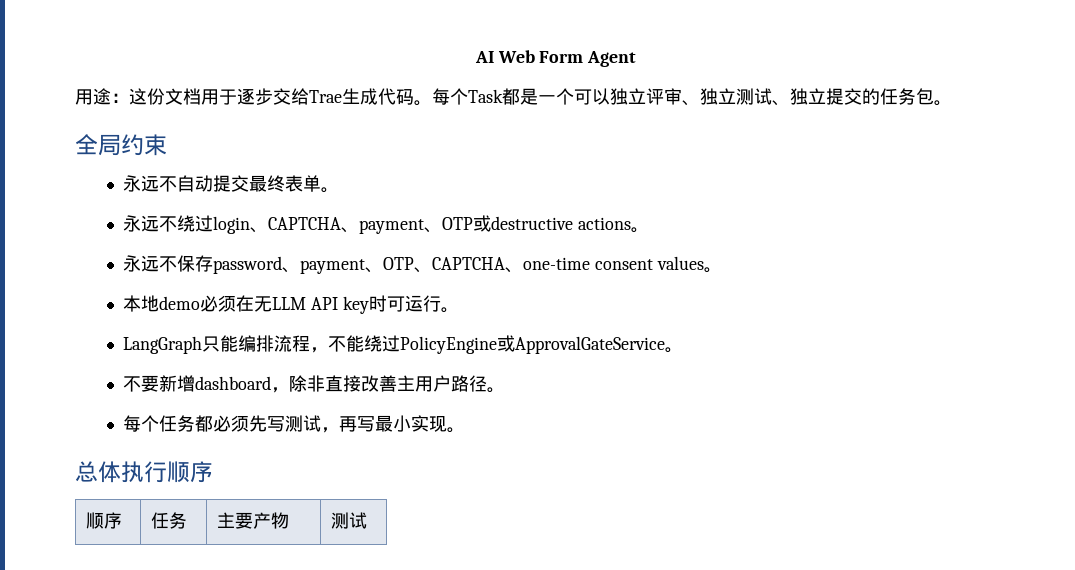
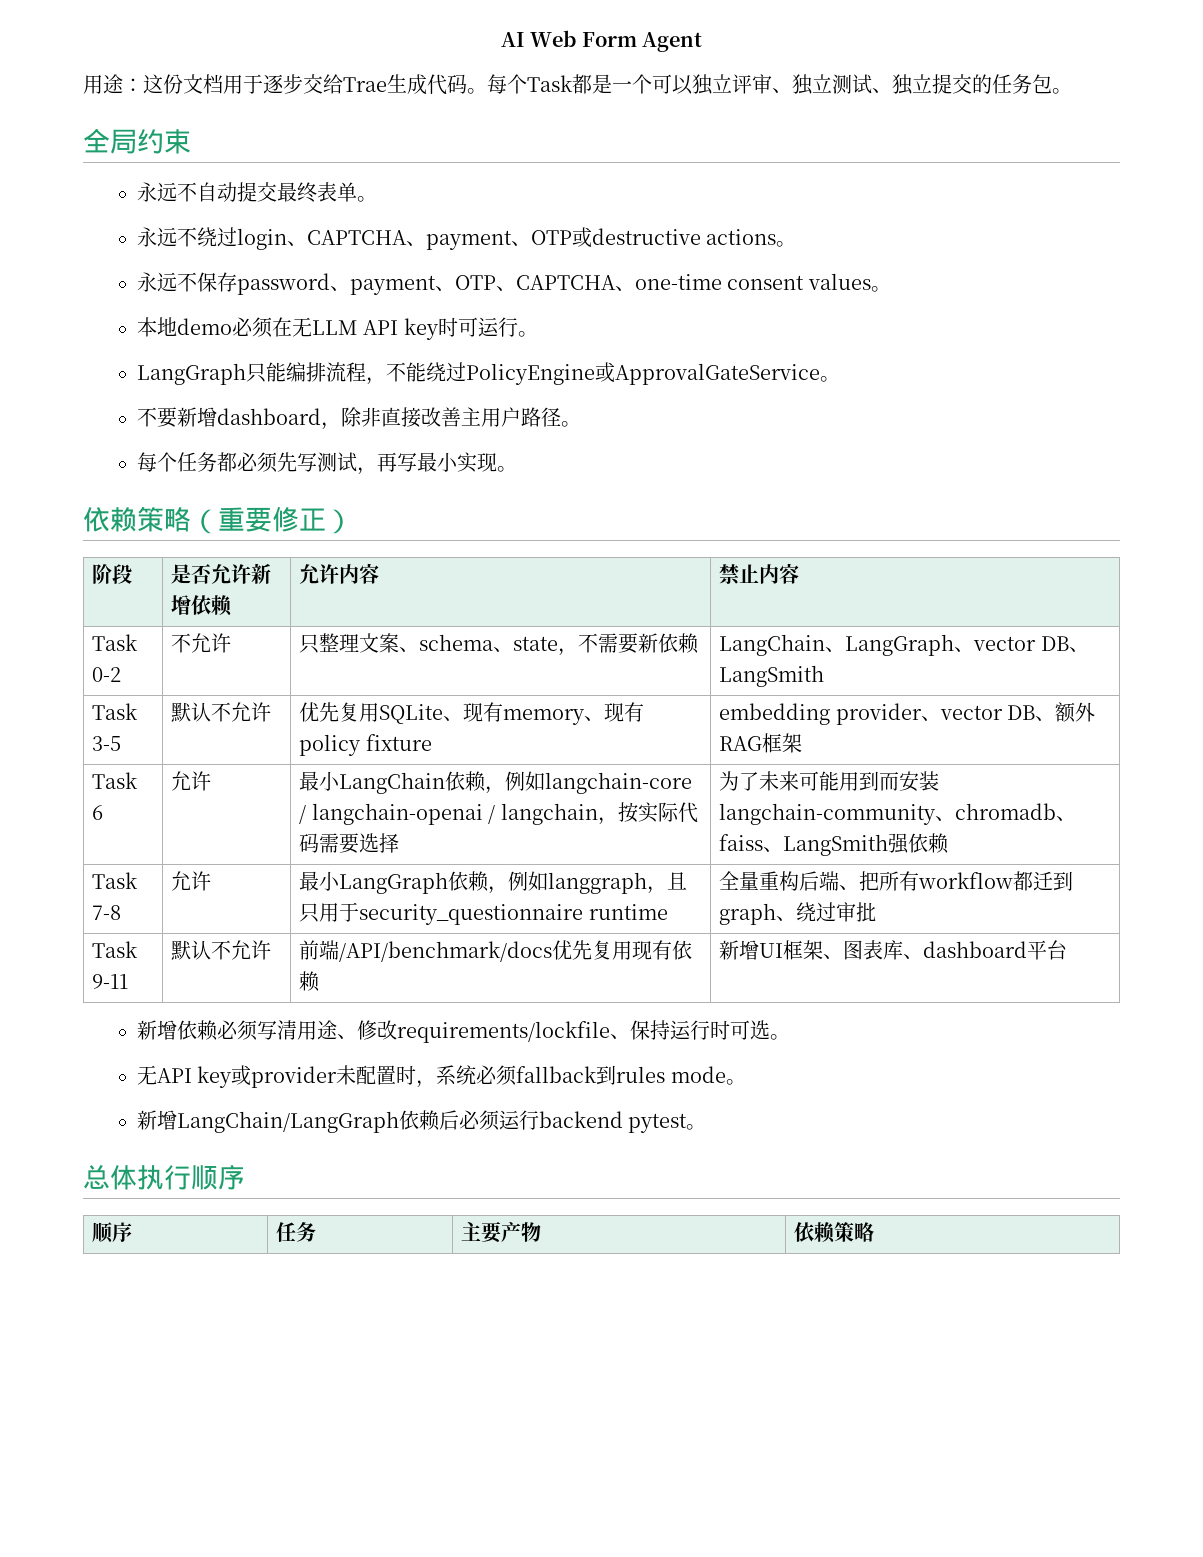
(466, 430) none -> [83,506,353,534] [92,564,133,584] [171,563,272,584] [171,595,233,616] [299,563,380,584] [719,563,800,585] [92,634,139,651] [92,667,122,682] [171,633,232,653] [299,633,700,656] [719,634,1089,656] [719,665,825,687] [92,703,139,720] [92,736,122,751] [171,702,272,722] [299,702,645,725] [299,734,432,756] [719,702,1096,725] [719,733,803,753] [92,772,139,789] [92,805,104,820] [171,771,212,791] [299,771,693,794] [299,802,698,825] [299,833,400,854] [719,771,940,792] [719,803,1077,825] [719,833,950,856] [92,872,139,889] [92,905,122,920] [171,871,212,891] [299,871,688,894] [299,902,668,925] [719,871,1074,891] [719,902,877,925] [92,941,139,958] [92,974,129,989] [171,940,272,960] [299,940,693,962] [299,971,321,992] [719,940,1068,960] [137,1020,791,1043] [137,1065,746,1088] [137,1110,707,1133] // 依赖策略（重要修正） // 阶段 | 是否允许新增依赖 | 允许内容 | 禁止内容 // Task 0-2 | 不允许 | 只整理文案、schema、state，不需要新依赖 | LangChain、LangGraph、vector DB、LangSmith // Task 3-5 | 默认不允许 | 优先复用SQLite、现有memory、现有policy fixture | embedding provider、vector DB、额外RAG框架 // Task 6 | 允许 | 最小LangChain依赖，例如langchain-core / langchain-openai / langchain，按实际代码需要选择 | 为了未来可能用到而安装langchain-community、chromadb、faiss、LangSmith强依赖 // Task 7-8 | 允许 | 最小LangGraph依赖，例如langgraph，且只用于security_questionnaire runtime | 全量重构后端、把所有workflow都迁到graph、绕过审批 // Task 9-11 | 默认不允许 | 前端/API/benchmark/docs优先复用现有依赖 | 新增UI框架、图表库、dashboard平台 // 新增依赖必须写清用途、修改requirements/lockfile、保持运行时可选。 // 无API key或provider未配置时，系统必须fallback到rules mode。 // 新增LangChain/LangGraph依赖后必须运行backend pytest。
[331,512,368,529] 测试 -> [794,1222,875,1243] 依赖策略

